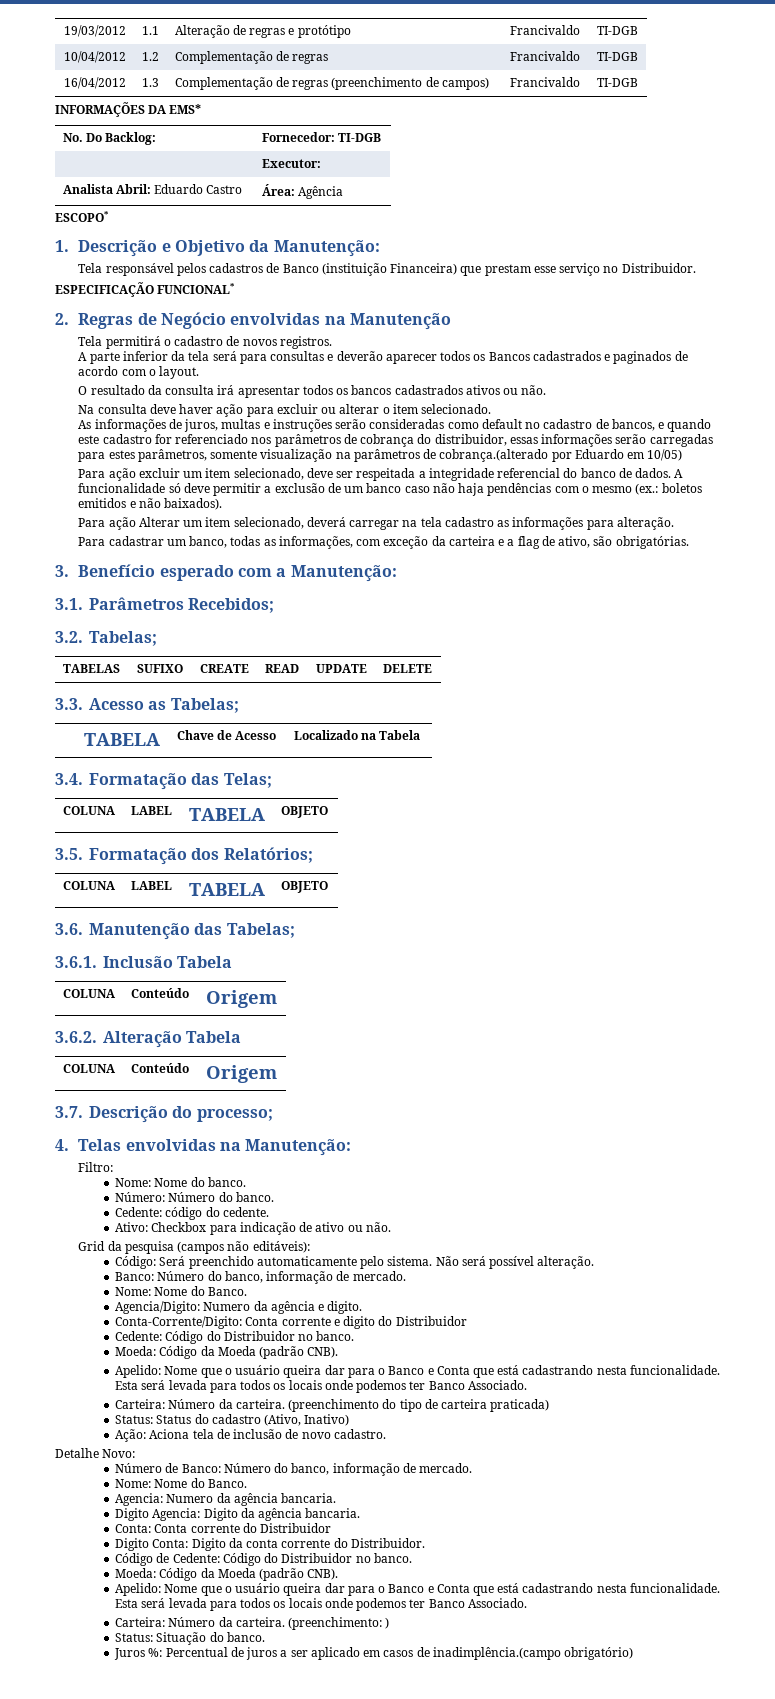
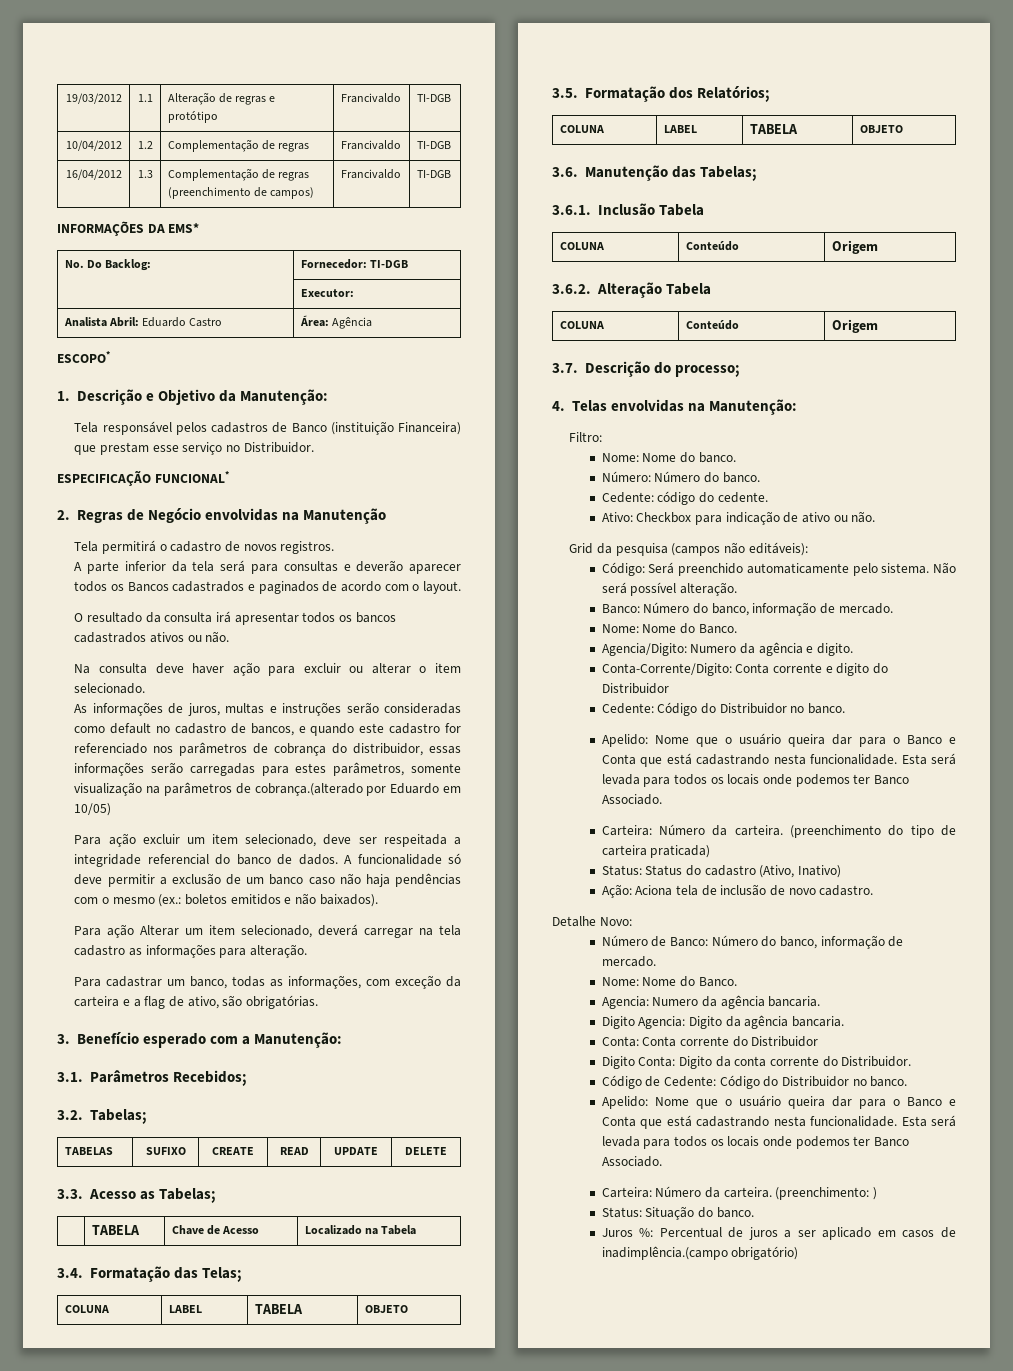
[115,1346,339,1359] // Moeda: Código da Moeda (padrão CNB). -> (846, 708) none
[115,1568,339,1581] // Moeda: Código da Moeda (padrão CNB). -> (908, 1081) none

